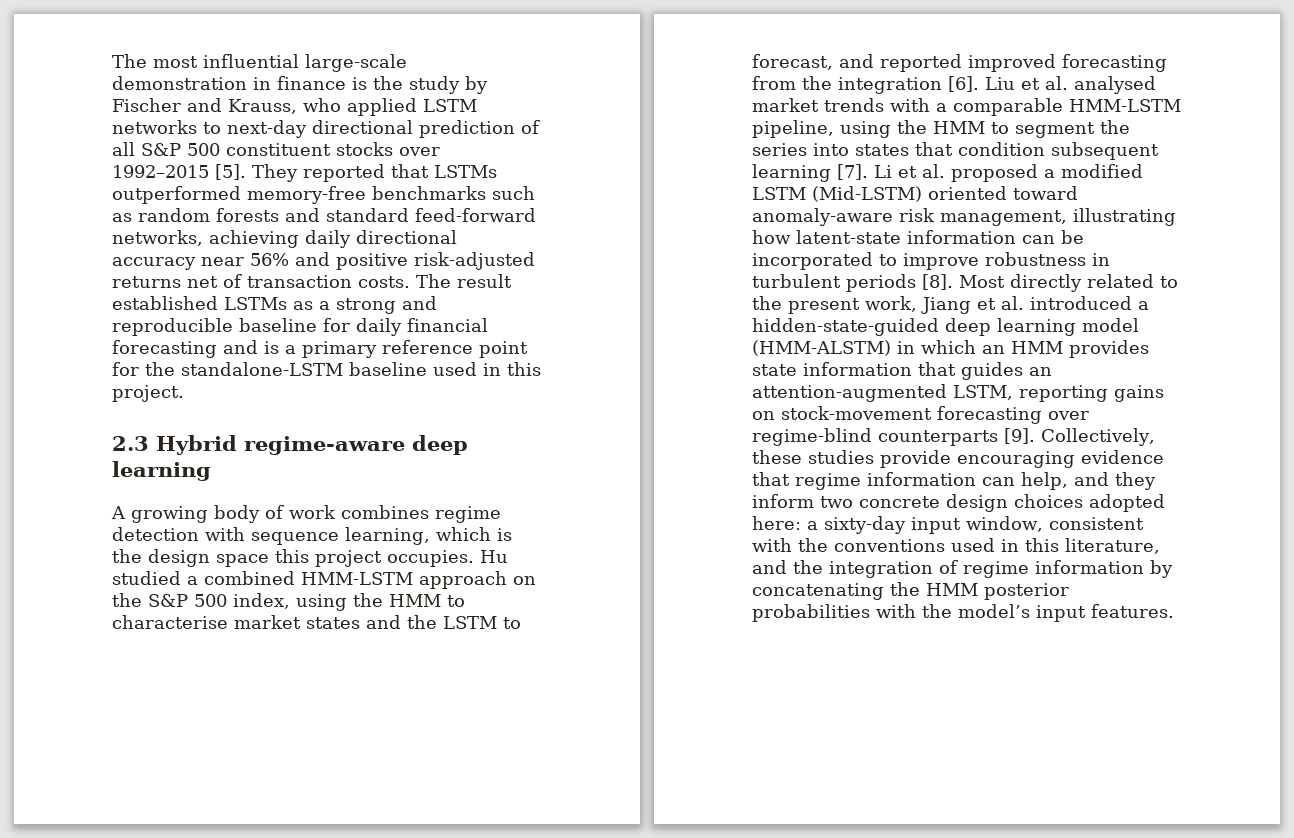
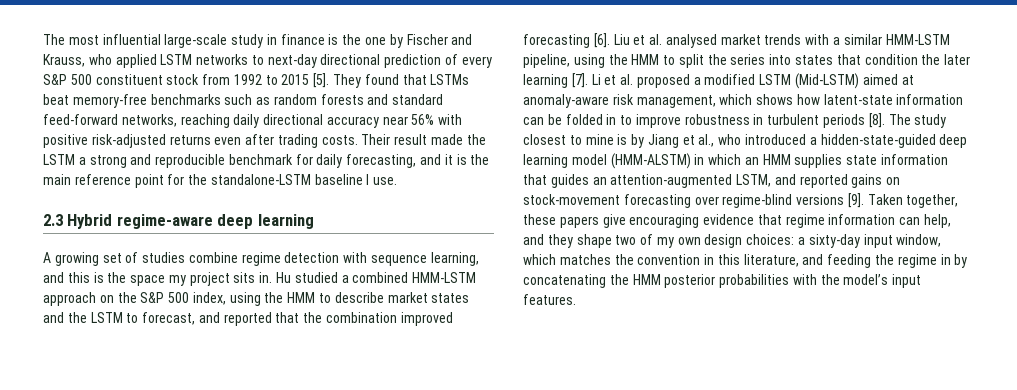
[112,76,247,90] demonstration -> [231,34,264,48] study
[409,76,460,94] study -> [365,37,387,45] one
[112,142,135,156] all -> [461,56,492,68] every
[336,142,440,156] [112,165,209,178] stocks over 1992–2015 -> [166,74,310,85] stock from 1992 to 2015
[303,164,385,182] reported -> [364,74,399,85] found
[112,186,241,204] outperformed -> [43,94,69,105] beat
[209,230,299,248] achieving -> [180,114,230,128] reaching
[295,252,330,266] and -> [438,114,463,125] with
[187,274,512,288] [112,296,313,310] net of transaction costs. The result established LSTMs as -> [214,134,486,148] [43,154,75,165] even after trading costs. Their result made the LSTM
[239,318,317,332] baseline -> [228,154,293,165] benchmark
[407,318,488,332] [112,340,377,358] financial forecasting and is a primary -> [346,154,490,168] [43,174,71,185] forecasting, and it is the main
[433,362,541,376] [112,385,184,402] used in this project. -> [366,174,398,185] I use.
[214,505,429,523] body of work combines -> [102,252,238,263] set of studies combine
[436,527,512,541] [112,549,474,567] which is the design space this project occupies. -> [43,272,273,286] and this is the space my project sits in.
[112,615,228,629] characterise -> [334,292,384,303] describe
[968,54,1167,72] [752,76,942,94] improved forecasting from the integration -> [275,312,453,326] [523,34,590,48] that the combination improved forecasting
[953,98,1063,116] comparable -> [843,34,882,45] similar
[1015,122,1095,138] segment -> [678,54,704,68] split
[1051,142,1159,160] subsequent -> [921,54,971,65] the later
[928,186,1078,200] oriented toward -> [862,74,914,85] aimed at
[1073,208,1176,226] illustrating -> [719,94,794,105] which shows
[752,252,873,270] incorporated -> [565,114,617,125] folded in
[959,274,1178,292] [752,296,1024,314] Most directly related to the present work, Jiang et al. -> [888,114,947,128] [523,134,742,148] The study closest to mine is by Jiang et al., who
[1069,340,1149,358] provides -> [794,154,843,168] supplies
[1019,385,1108,402] reporting -> [774,174,848,188] and reported
[878,428,1155,446] [752,450,951,468] counterparts [9]. Collectively, these studies provide -> [796,193,959,208] [523,214,626,228] versions [9]. Taken together, these papers give
[752,494,1165,512] [752,516,1144,534] [752,538,1160,554] [752,560,1144,578] inform two concrete design choices adopted here: a sixty-day input window, consistent with the conventions used in this literature, and the integration of regime information -> [576,234,942,248] [523,254,951,268] shape two of my own design choices: a sixty-day input window, which matches the convention in this literature, and feeding the regime in

